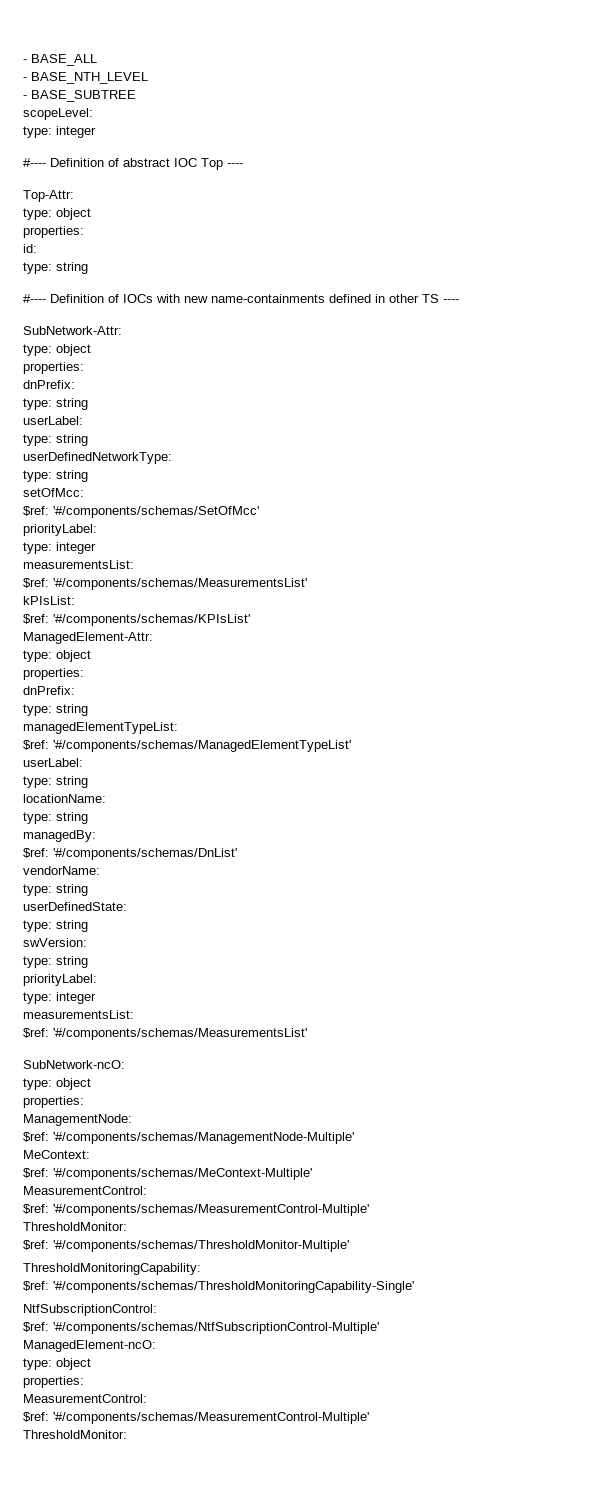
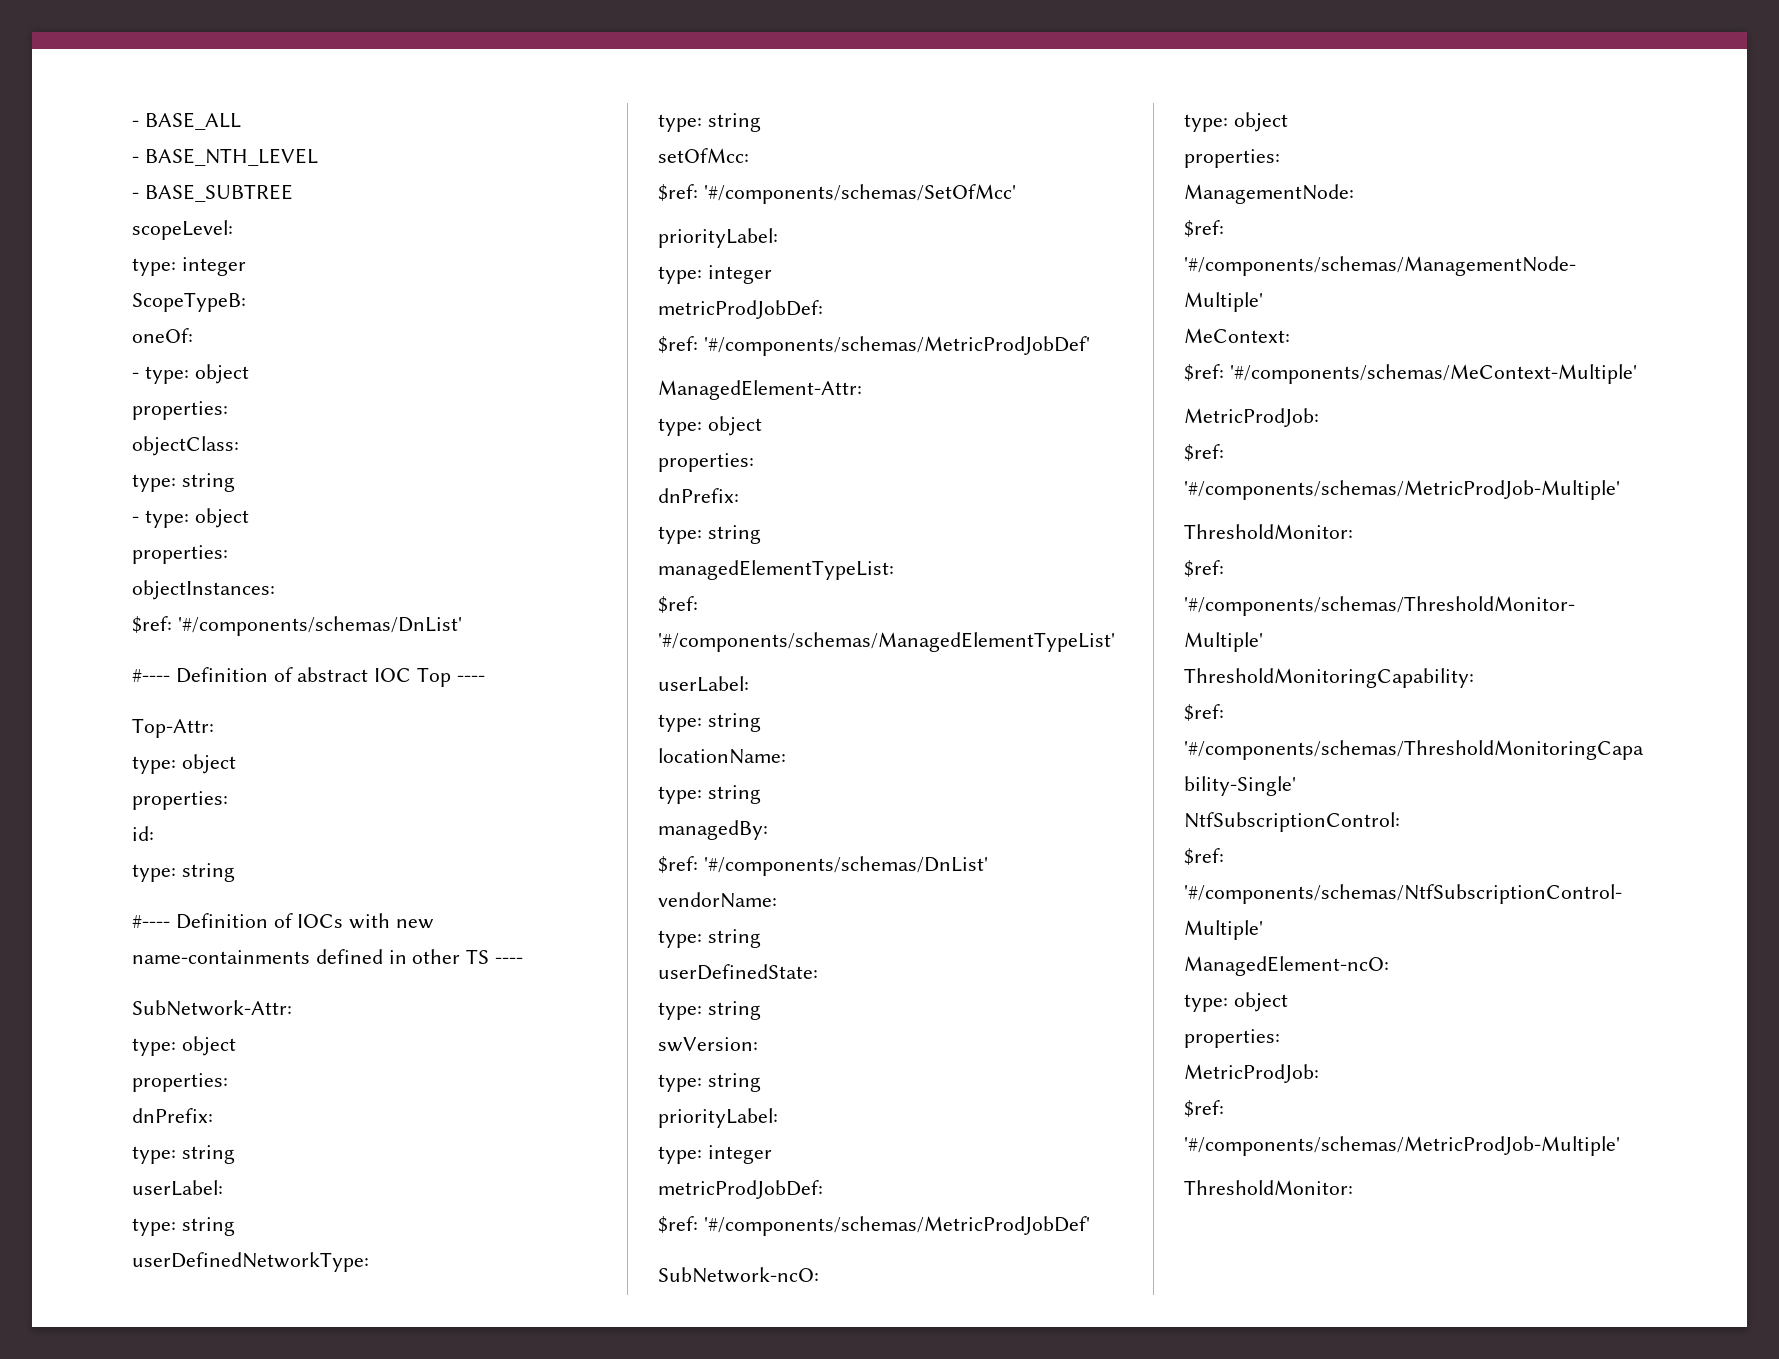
(96, 132) none -> [132,292,246,312] [132,328,193,343] [132,364,249,384] [132,401,228,420] [132,436,239,456] [132,473,235,492] [132,508,249,528] [132,545,228,564] [132,580,275,600] [132,616,462,636] // ScopeTypeB: // oneOf: // - type: object // properties: // objectClass: // type: string // - type: object // properties: // objectInstances: // $ref: '#/components/schemas/DnList'
[23,560,134,569] [23,578,307,590] [23,596,75,605] [23,614,250,626] measurementsList: // $ref: '#/components/schemas/MeasurementsList' // kPIsList: // $ref: '#/components/schemas/KPIsList' -> [658,300,823,319] [658,336,1090,356] metricProdJobDef: // $ref: '#/components/schemas/MetricProdJobDef'
[23,1010,134,1019] [23,1028,307,1040] measurementsList: // $ref: '#/components/schemas/MeasurementsList' -> [658,1180,823,1199] [658,1216,1090,1236] metricProdJobDef: // $ref: '#/components/schemas/MetricProdJobDef'
[23,1186,147,1195] [23,1204,369,1216] MeasurementControl: // $ref: '#/components/schemas/MeasurementControl-Multiple' -> [1184,408,1319,427] [1184,444,1224,461] [1184,480,1620,500] MetricProdJob: // $ref: '#/components/schemas/MetricProdJob-Multiple'
[23,1394,147,1403] [23,1412,369,1424] MeasurementControl: // $ref: '#/components/schemas/MeasurementControl-Multiple' -> [1184,1064,1319,1083] [1184,1100,1224,1117] [1184,1136,1620,1156] MetricProdJob: // $ref: '#/components/schemas/MetricProdJob-Multiple'

